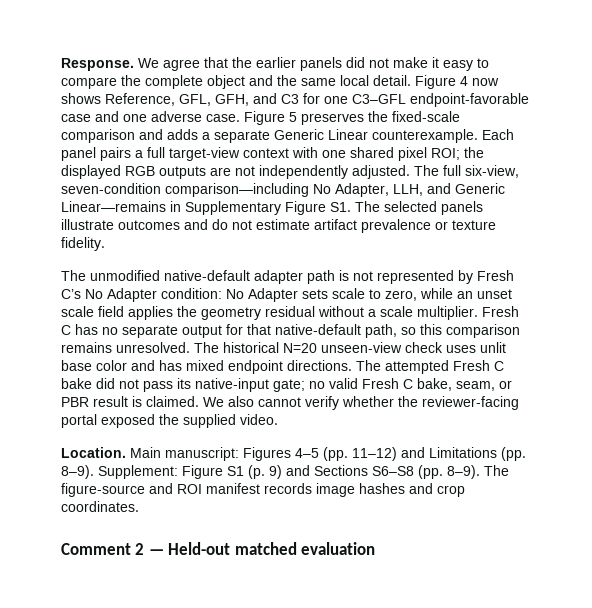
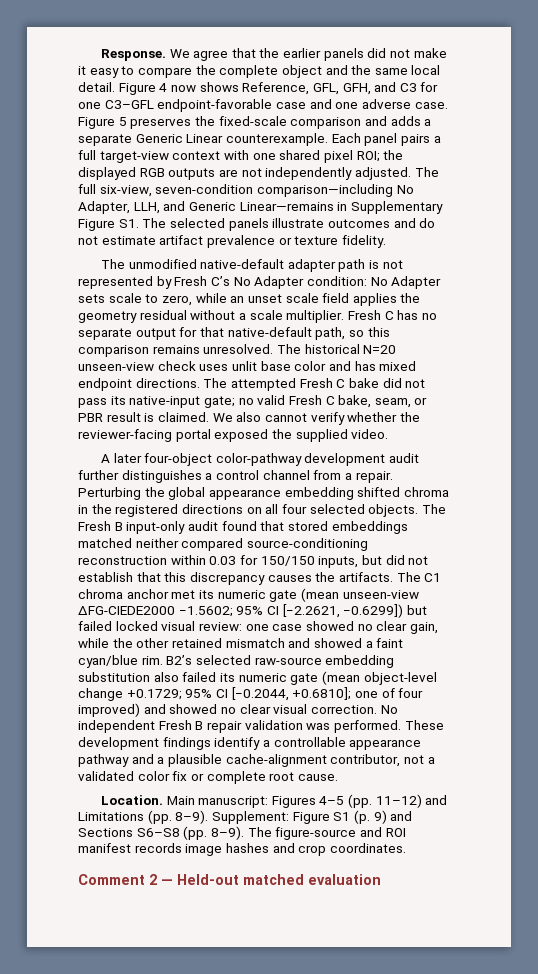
(278, 419) none -> [100,453,420,466] [78,470,393,483] [78,487,449,500] [78,504,446,517] [78,521,408,534] [78,538,368,551] [78,555,429,568] [78,572,442,585] [78,588,419,602] [78,604,427,618] [78,621,438,634] [78,638,404,648] [78,655,395,668] [78,671,437,685] [78,687,424,701] [78,703,398,717] [78,720,444,733] [78,737,422,750] [78,754,435,767] [78,771,338,784] // A later four-object color-pathway development audit further distinguishes a control channel from a repair. Perturbing the global appearance embedding shifted chroma in the registered directions on all four selected objects. The Fresh B input-only audit found that stored embeddings matched neither compared source-conditioning reconstruction within 0.03 for 150/150 inputs, but did not establish that this discrepancy causes the artifacts. The C1 chroma anchor met its numeric gate (mean unseen-view ΔFG-CIEDE2000 −1.5602; 95% CI [−2.2621, −0.6299]) but failed locked visual review: one case showed no clear gain, while the other retained mismatch and showed a faint cyan/blue rim. B2’s selected raw-source embedding substitution also failed its numeric gate (mean object-level change +0.1729; 95% CI [−0.2044, +0.6810]; one of four improved) and showed no clear visual correction. No independent Fresh B repair validation was performed. These development findings identify a controllable appearance pathway and a plausible cache-alignment contributor, not a validated color fix or complete root cause.

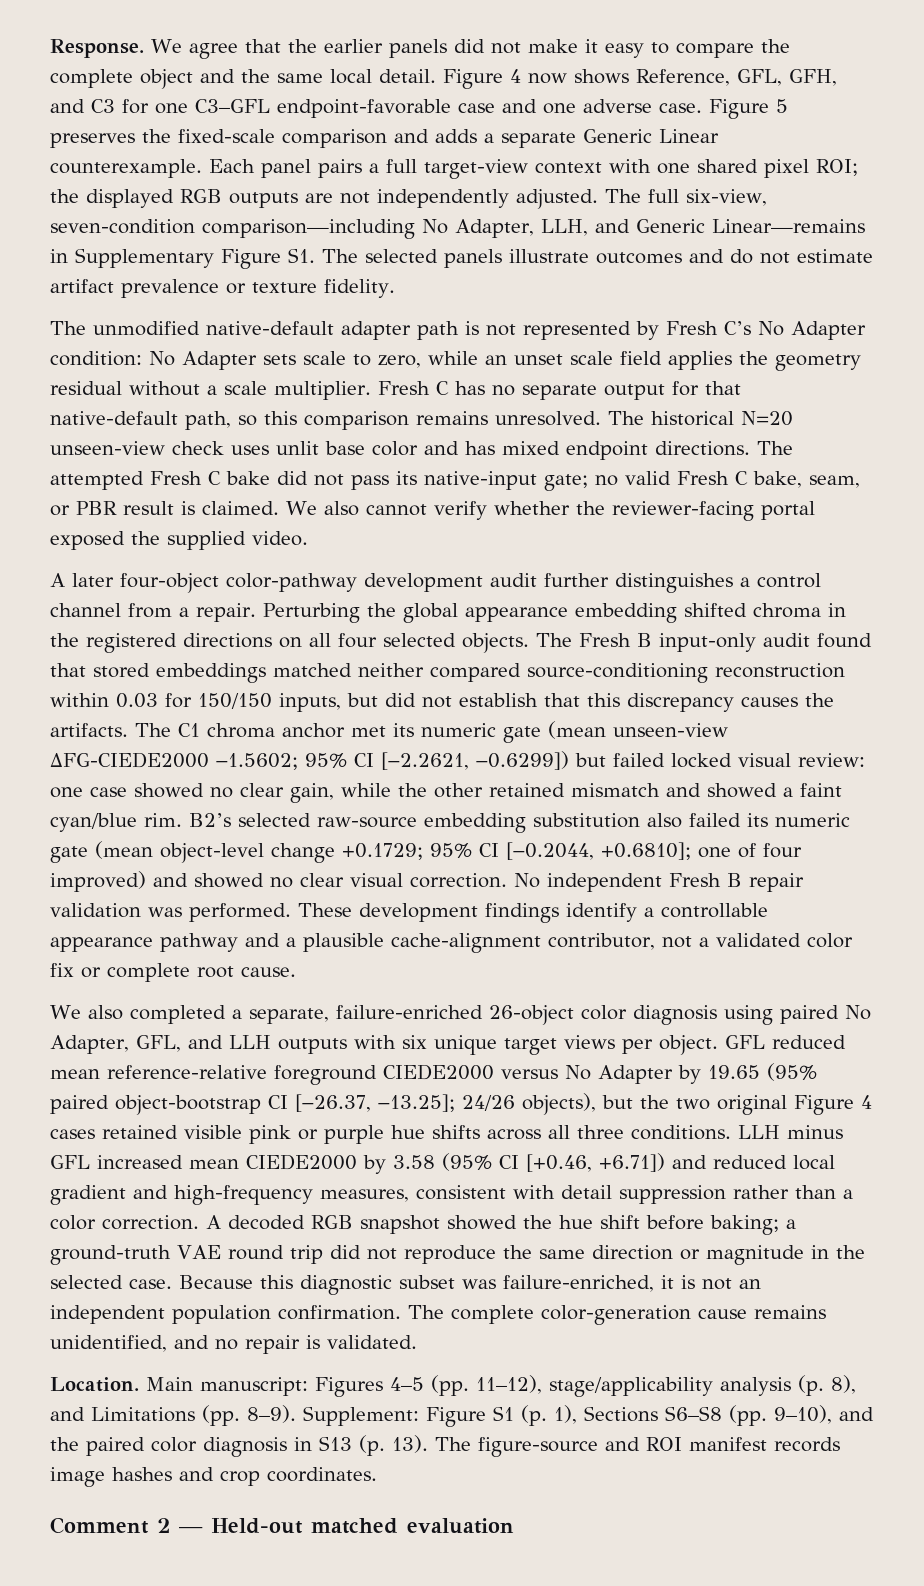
(338, 777) none -> [50,1005,871,1025] [50,1035,846,1055] [50,1063,817,1085] [50,1093,872,1115] [50,1125,843,1144] [50,1153,835,1174] [50,1185,853,1205] [50,1215,796,1235] [50,1245,865,1265] [50,1275,761,1295] [50,1305,826,1325] [50,1335,417,1354] // We also completed a separate, failure-enriched 26-object color diagnosis using paired No Adapter, GFL, and LLH outputs with six unique target views per object. GFL reduced mean reference-relative foreground CIEDE2000 versus No Adapter by 19.65 (95% paired object-bootstrap CI [−26.37, −13.25]; 24/26 objects), but the two original Figure 4 cases retained visible pink or purple hue shifts across all three conditions. LLH minus GFL increased mean CIEDE2000 by 3.58 (95% CI [+0.46, +6.71]) and reduced local gradient and high-frequency measures, consistent with detail suppression rather than a color correction. A decoded RGB snapshot showed the hue shift before baking; a ground-truth VAE round trip did not reproduce the same direction or magnitude in the selected case. Because this diagnostic subset was failure-enriched, it is not an independent population confirmation. The complete color-generation cause remains unidentified, and no repair is validated.
[375,794,422,808] 11–12) -> [476,1375,856,1397] 11–12), stage/applicability analysis (p. 8),
[373,810,413,824] 9) and -> [554,1405,577,1424] 1),
[210,826,244,840] 8–9). -> [774,1405,874,1424] [50,1435,428,1457] 9–10), and the paired color diagnosis in S13 (p. 13).

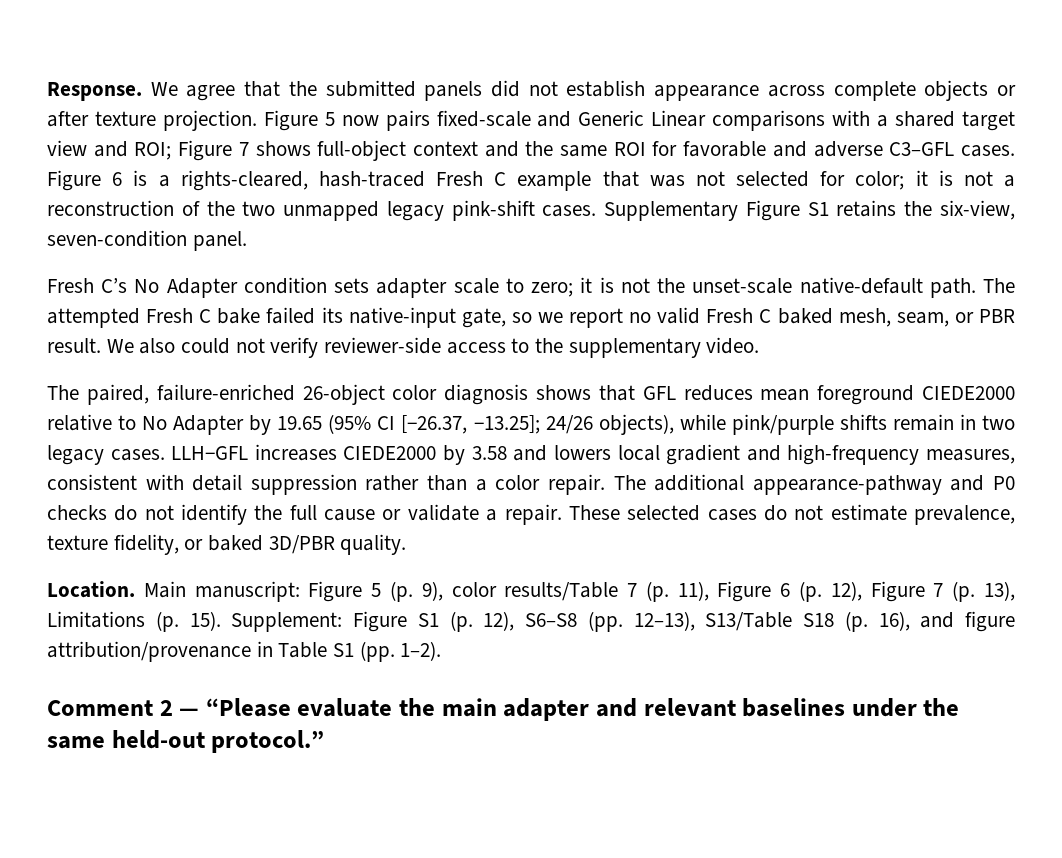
[323,39,383,53] earlier -> [325,80,416,97] submitted
[527,39,790,58] [50,69,837,89] [50,99,788,119] [50,129,719,148] [50,159,858,179] [50,189,767,209] [50,219,865,239] [50,248,873,269] [50,279,395,298] [50,321,866,340] [50,351,861,371] [50,381,741,400] [50,411,793,430] [50,441,750,460] make it easy to compare the complete object and the same local detail. Figure 4 now shows Reference, GFL, GFH, and C3 for one C3–GFL endpoint-favorable case and one adverse case. Figure 5 preserves the fixed-scale comparison and adds a separate Generic Linear counterexample. Each panel pairs a full target-view context with one shared pixel ROI; the displayed RGB outputs are not independently adjusted. The full six-view, seven-condition comparison—including No Adapter, LLH, and Generic Linear—remains in Supplementary Figure S1. The selected panels illustrate outcomes and do not estimate artifact prevalence or texture fidelity. // The unmodified native-default adapter path is not represented by Fresh C’s No Adapter condition: No Adapter sets scale to zero, while an unset scale field applies the geometry residual without a scale multiplier. Fresh C has no separate output for that native-default path, so this comparison remains unresolved. The historical N=20 unseen-view check uses unlit base color and has mixed endpoint directions. -> [566,80,1016,101] [47,110,1015,131] [47,140,1016,161] [47,170,1015,191] [47,200,1015,221] [47,230,247,251] [47,277,976,298] establish appearance across complete objects or after texture projection. Figure 5 now pairs fixed-scale and Generic Linear comparisons with a shared target view and ROI; Figure 7 shows full-object context and the same ROI for favorable and adverse C3–GFL cases. Figure 6 is a rights-cleared, hash-traced Fresh C example that was not selected for color; it is not a reconstruction of the two unmapped legacy pink-shift cases. Supplementary Figure S1 retains the six-view, seven-condition panel. // Fresh C’s No Adapter condition sets adapter scale to zero; it is not the unset-scale native-default path.
[277,471,588,491] did not pass its native-input gate; -> [266,307,624,328] failed its native-input gate, so we report
[753,471,802,488] bake, -> [777,308,891,327] baked mesh,
[123,501,815,521] [50,531,308,550] [50,573,821,593] [50,603,846,623] [50,633,872,653] [50,663,845,683] [50,693,834,712] [50,721,728,743] [50,751,865,770] [50,783,842,803] [50,813,850,833] [50,841,802,863] [50,871,804,892] [50,903,768,923] [50,933,853,953] [50,963,296,982] [50,1005,871,1025] [50,1035,846,1055] [50,1064,558,1085] result is claimed. We also cannot verify whether the reviewer-facing portal exposed the supplied video. // A later four-object color-pathway development audit further distinguishes a control channel from a repair. Perturbing the global appearance embedding shifted chroma in the registered directions on all four selected objects. The Fresh B input-only audit found that stored embeddings matched neither compared source-conditioning reconstruction within 0.03 for 150/150 inputs, but did not establish that this discrepancy causes the artifacts. The C1 chroma anchor met its numeric gate (mean unseen-view ΔFG-CIEDE2000 −1.5602; 95% CI [−2.2621, −0.6299]) but failed locked visual review: one case showed no clear gain, while the other retained mismatch and showed a faint cyan/blue rim. B2’s selected raw-source embedding substitution also failed its numeric gate (mean object-level change +0.1729; 95% CI [−0.2044, +0.6810]; one of four improved) and showed no clear visual correction. No independent Fresh B repair validation was performed. These development findings identify a controllable appearance pathway and a plausible cache-alignment contributor, not a validated color fix or complete root cause. // We also completed a separate, failure-enriched 26-object color diagnosis using paired No Adapter, GFL, and LLH outputs with six unique target views per object. GFL reduced mean reference-relative foreground CIEDE2000 versus -> [47,337,760,358] [47,384,1016,405] [47,414,137,431] result. We also could not verify reviewer-side access to the supplementary video. // The paired, failure-enriched 26-object color diagnosis shows that GFL reduces mean foreground CIEDE2000 relative to
[50,1095,261,1115] paired object-bootstrap -> (372, 424) none
[602,1095,872,1115] [50,1125,843,1144] [50,1153,787,1174] but the two original Figure 4 cases retained visible pink or purple hue shifts across all three conditions. LLH minus GFL increased mean CIEDE2000 by 3.58 (95% CI [+0.46, +6.71]) and reduced -> [679,414,1015,435] [47,444,611,465] while pink/purple shifts remain in two legacy cases. LLH−GFL increases CIEDE2000 by 3.58 and lowers
[102,1215,796,1235] [50,1245,865,1265] [50,1275,761,1295] [50,1305,826,1325] [50,1335,417,1354] [50,1375,856,1397] [50,1405,874,1427] [50,1435,840,1457] [50,1467,377,1487] [50,1517,514,1534] correction. A decoded RGB snapshot showed the hue shift before baking; a ground-truth VAE round trip did not reproduce the same direction or magnitude in the selected case. Because this diagnostic subset was failure-enriched, it is not an independent population confirmation. The complete color-generation cause remains unidentified, and no repair is validated. // Location. Main manuscript: Figures 4–5 (pp. 11–12), stage/applicability analysis (p. 8), and Limitations (pp. 8–9). Supplement: Figure S1 (p. 1), Sections S6–S8 (pp. 9–10), and the paired color diagnosis in S13 (p. 13). The figure-source and ROI manifest records image hashes and crop coordinates. // Comment 2 — Held-out matched evaluation -> [547,474,1016,495] [47,504,1016,525] [47,534,407,555] [47,581,1015,602] [47,611,1015,632] [47,641,442,662] [47,698,960,721] [47,730,325,753] repair. The additional appearance-pathway and P0 checks do not identify the full cause or validate a repair. These selected cases do not estimate prevalence, texture fidelity, or baked 3D/PBR quality. // Location. Main manuscript: Figure 5 (p. 9), color results/Table 7 (p. 11), Figure 6 (p. 12), Figure 7 (p. 13), Limitations (p. 15). Supplement: Figure S1 (p. 12), S6–S8 (pp. 12–13), S13/Table S18 (p. 16), and figure attribution/provenance in Table S1 (pp. 1–2). // Comment 2 — “Please evaluate the main adapter and relevant baselines under the same held-out protocol.”

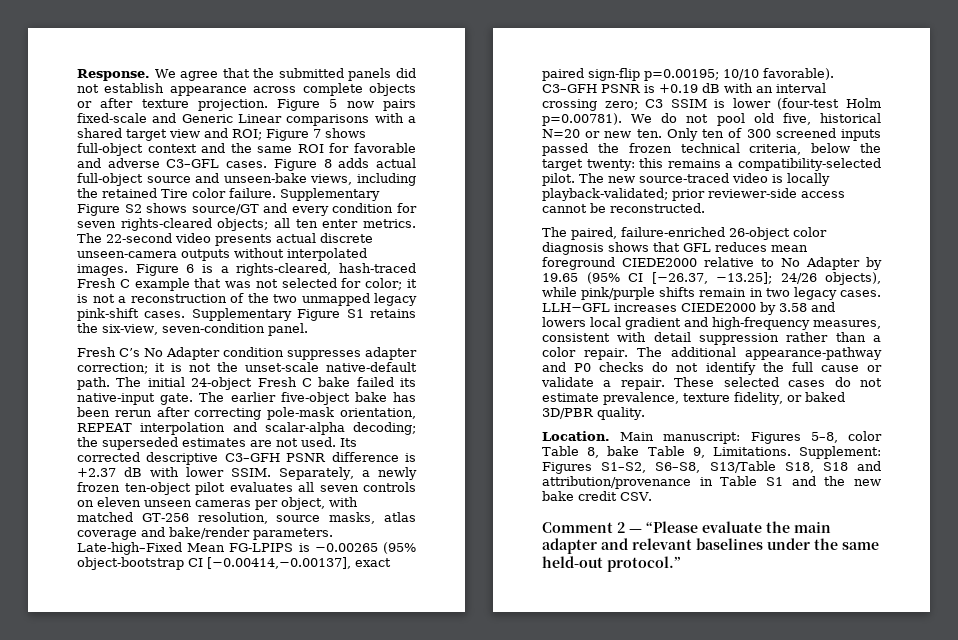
(101, 180) none -> [323,158,417,168] [77,173,416,186] [77,188,380,201] [77,203,417,216] [77,218,416,231] [77,233,373,246] [77,248,367,261] [77,264,179,276] 8 adds actual full-object source and unseen-bake views, including the retained Tire color failure. Supplementary Figure S2 shows source/GT and every condition for seven rights-cleared objects; all ten enter metrics. The 22-second video presents actual discrete unseen-camera outputs without interpolated images. Figure
[334,278,574,298] sets adapter scale to zero; -> [287,347,417,360] [77,363,148,374] suppresses adapter correction;
[47,308,140,328] attempted -> [147,377,253,390] initial 24-object
[461,307,1015,328] [47,337,760,358] gate, so we report no valid Fresh C baked mesh, seam, or PBR result. We also could not verify reviewer-side access to the supplementary video. -> [160,392,416,405] [77,407,416,420] [77,422,416,435] [77,437,357,450] [77,452,416,465] [77,467,417,480] [77,482,416,495] [77,497,358,510] [77,512,416,524] [77,527,333,540] [77,542,416,555] [77,557,391,570] [542,68,834,81] [542,83,826,93] [542,98,881,111] [542,113,881,126] [542,128,881,141] [542,143,881,156] [542,158,881,171] [542,173,830,186] [542,188,845,201] [542,203,705,213] gate. The earlier five-object bake has been rerun after correcting pole-mask orientation, REPEAT interpolation and scalar-alpha decoding; the superseded estimates are not used. Its corrected descriptive C3–GFH PSNR difference is +2.37 dB with lower SSIM. Separately, a newly frozen ten-object pilot evaluates all seven controls on eleven unseen cameras per object, with matched GT-256 resolution, source masks, atlas coverage and bake/render parameters. Late-high–Fixed Mean FG-LPIPS is −0.00265 (95% object-bootstrap CI [−0.00414,−0.00137], exact paired sign-flip p=0.00195; 10/10 favorable). C3–GFH PSNR is +0.19 dB with an interval crossing zero; C3 SSIM is lower (four-test Holm p=0.00781). We do not pool old five, historical N=20 or new ten. Only ten of 300 screened inputs passed the frozen technical criteria, below the target twenty: this remains a compatibility-selected pilot. The new source-traced video is locally playback-validated; prior reviewer-side access cannot be reconstructed.
[308,581,1015,602] [47,611,1015,632] [47,641,442,662] Figure 5 (p. 9), color results/Table 7 (p. 11), Figure 6 (p. 12), Figure 7 (p. 13), Limitations (p. 15). Supplement: Figure S1 (p. 12), S6–S8 (pp. 12–13), S13/Table S18 (p. 16), and figure attribution/provenance in Table S1 (pp. 1–2). -> [750,431,882,444] [542,446,881,459] [542,461,881,474] [542,476,881,489] [542,491,652,501] Figures 5–8, color Table 8, bake Table 9, Limitations. Supplement: Figures S1–S2, S6–S8, S13/Table S18, S18 and attribution/provenance in Table S1 and the new bake credit CSV.

